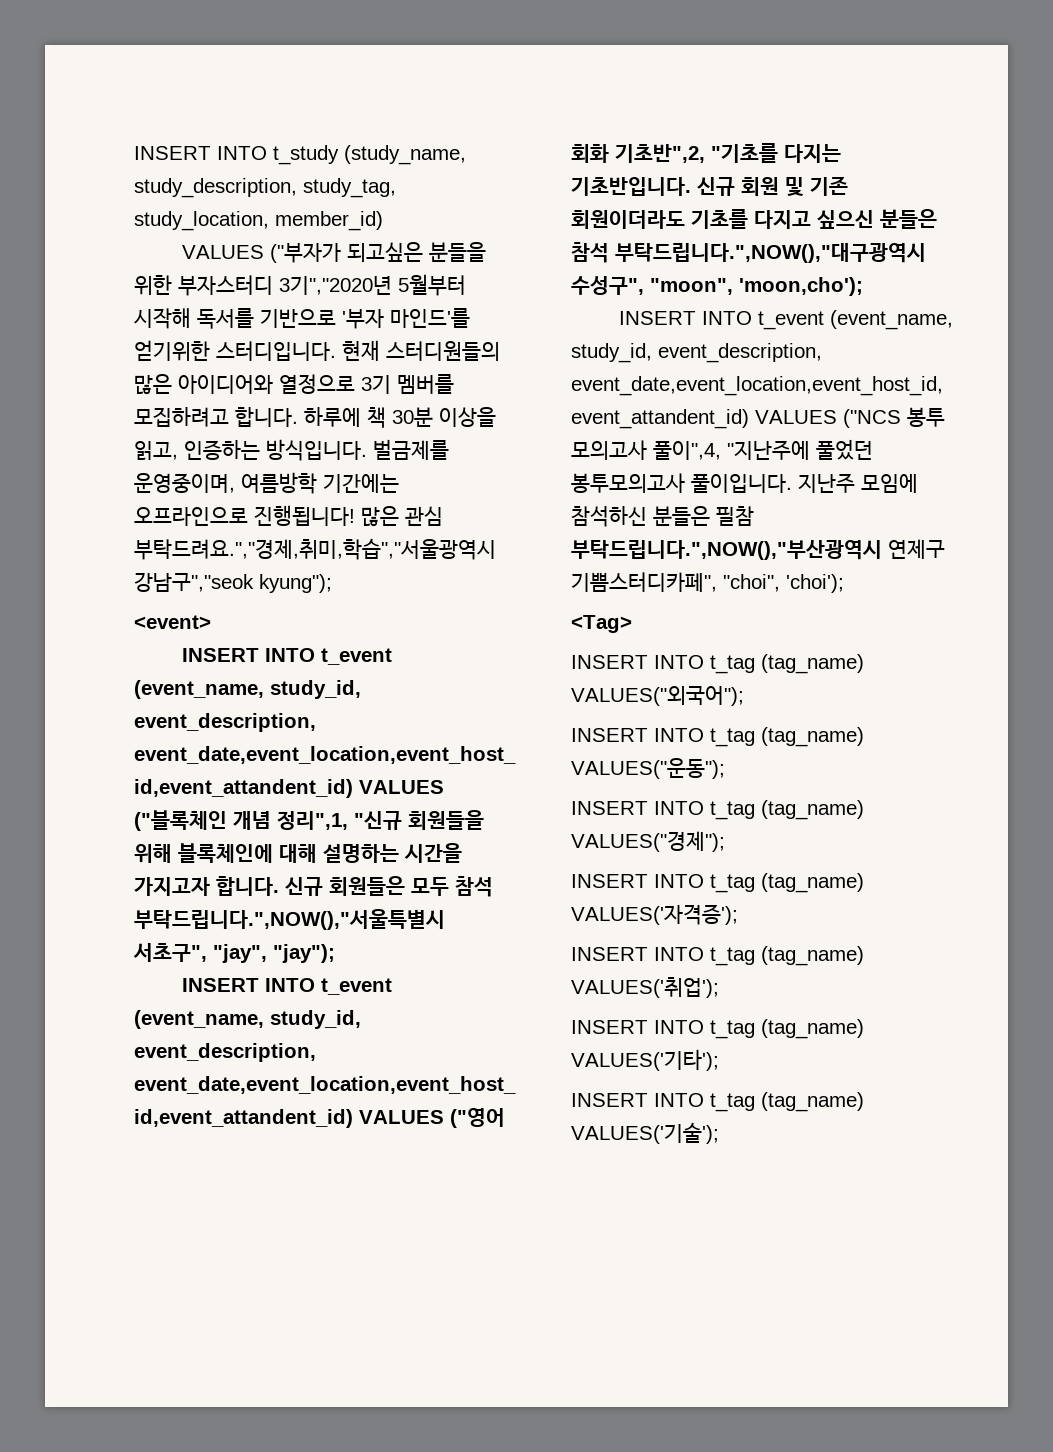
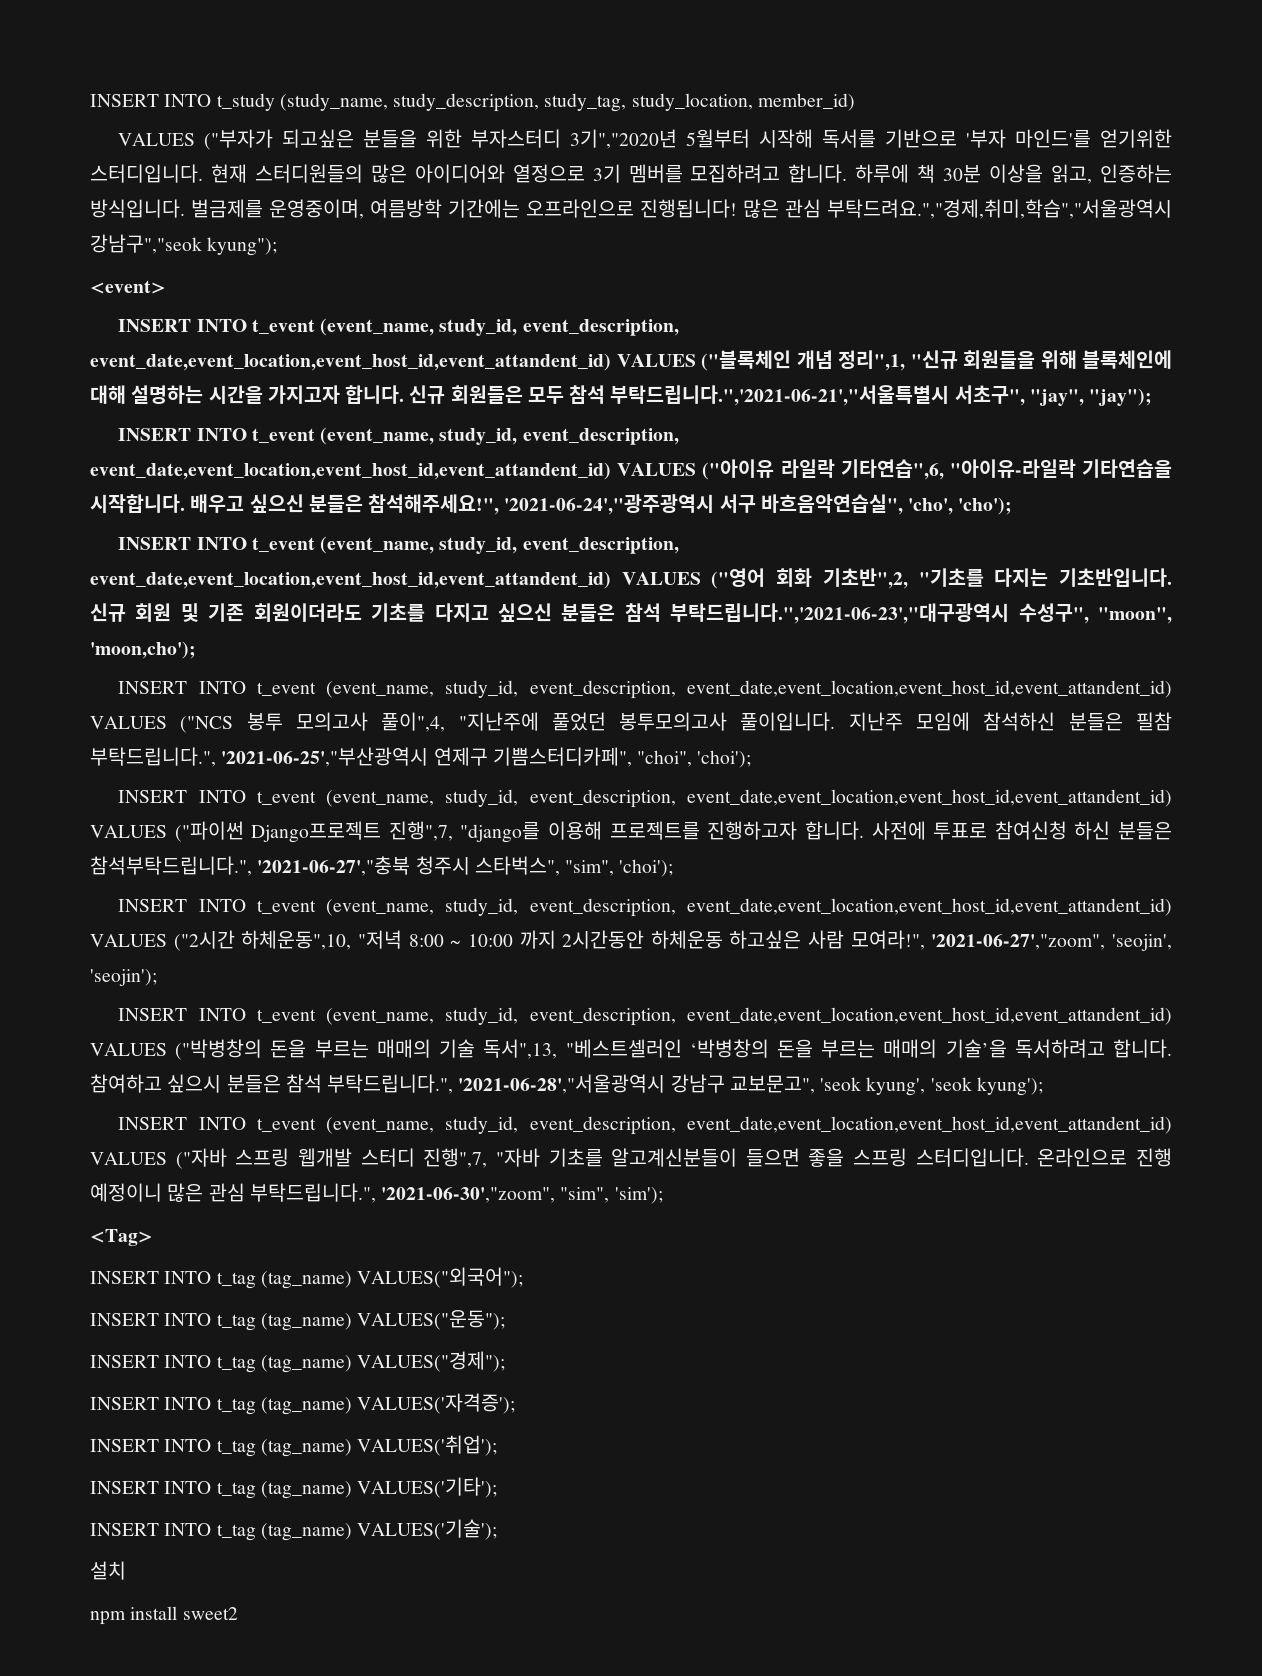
[134,909,445,930] 부탁드립니다.",NOW(),"서울특별시 -> [610,385,950,406] 부탁드립니다.",'2021-06-21',"서울특별시
(335, 953) none -> [118,427,679,445] [90,459,1172,480] [90,494,1013,515] // INSERT INTO t_event (event_name, study_id, event_description, event_date,event_location,event_host_id,event_attandent_id) VALUES ("아이유 라일락 기타연습",6, "아이유-라일락 기타연습을 시작합니다. 배우고 싶으신 분들은 참석해주세요!", '2021-06-24',"광주광역시 서구 바흐음악연습실", 'cho', 'cho');
[615,243,926,263] 부탁드립니다.",NOW(),"대구광역시 -> [670,603,1010,624] 부탁드립니다.",'2021-06-23',"대구광역시
[571,540,882,560] 부탁드립니다.",NOW(),"부산광역시 -> [90,747,429,767] 부탁드립니다.", '2021-06-25',"부산광역시
(844, 583) none -> [118,789,1172,808] [90,821,1173,843] [90,856,674,877] [118,898,1172,917] [90,930,1172,951] [90,969,157,986] [118,1007,1172,1026] [90,1039,1172,1060] [90,1074,1043,1096] [118,1116,1172,1135] [90,1148,1172,1169] [90,1183,663,1204] // INSERT INTO t_event (event_name, study_id, event_description, event_date,event_location,event_host_id,event_attandent_id) VALUES ("파이썬 Django프로젝트 진행",7, "django를 이용해 프로젝트를 진행하고자 합니다. 사전에 투표로 참여신청 하신 분들은 참석부탁드립니다.", '2021-06-27',"충북 청주시 스타벅스", "sim", 'choi'); // INSERT INTO t_event (event_name, study_id, event_description, event_date,event_location,event_host_id,event_attandent_id) VALUES ("2시간 하체운동",10, "저녁 8:00 ~ 10:00 까지 2시간동안 하체운동 하고싶은 사람 모여라!", '2021-06-27',"zoom", 'seojin', 'seojin'); // INSERT INTO t_event (event_name, study_id, event_description, event_date,event_location,event_host_id,event_attandent_id) VALUES ("박병창의 돈을 부르는 매매의 기술 독서",13, "베스트셀러인 ‘박병창의 돈을 부르는 매매의 기술’을 독서하려고 합니다. 참여하고 싶으시 분들은 참석 부탁드립니다.", '2021-06-28',"서울광역시 강남구 교보문고", 'seok kyung', 'seok kyung'); // INSERT INTO t_event (event_name, study_id, event_description, event_date,event_location,event_host_id,event_attandent_id) VALUES ("자바 스프링 웹개발 스터디 진행",7, "자바 기초를 알고계신분들이 들으면 좋을 스프링 스터디입니다. 온라인으로 진행 예정이니 많은 관심 부탁드립니다.", '2021-06-30',"zoom", "sim", 'sim');
(719, 1133) none -> [90,1561,126,1580] [90,1606,238,1625] // 설치 // npm install sweet2

